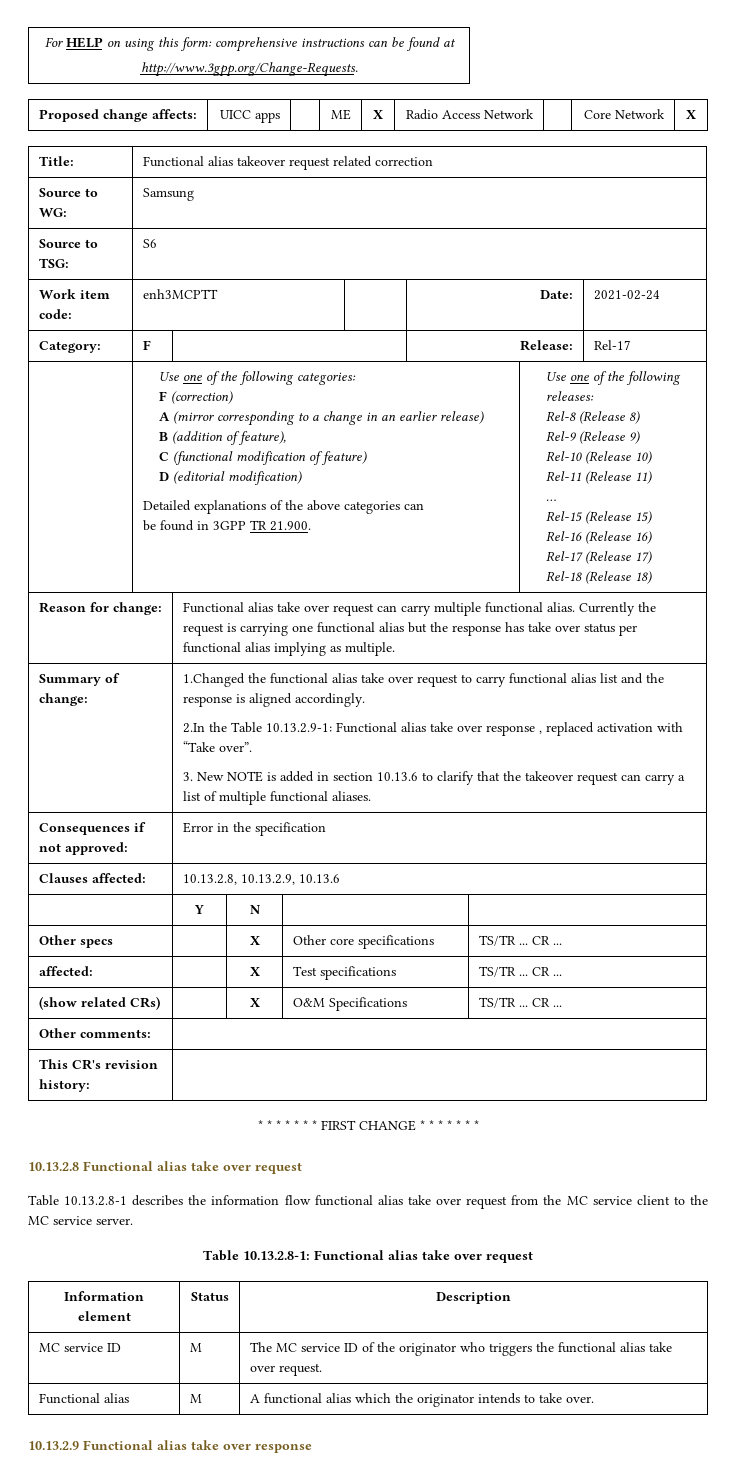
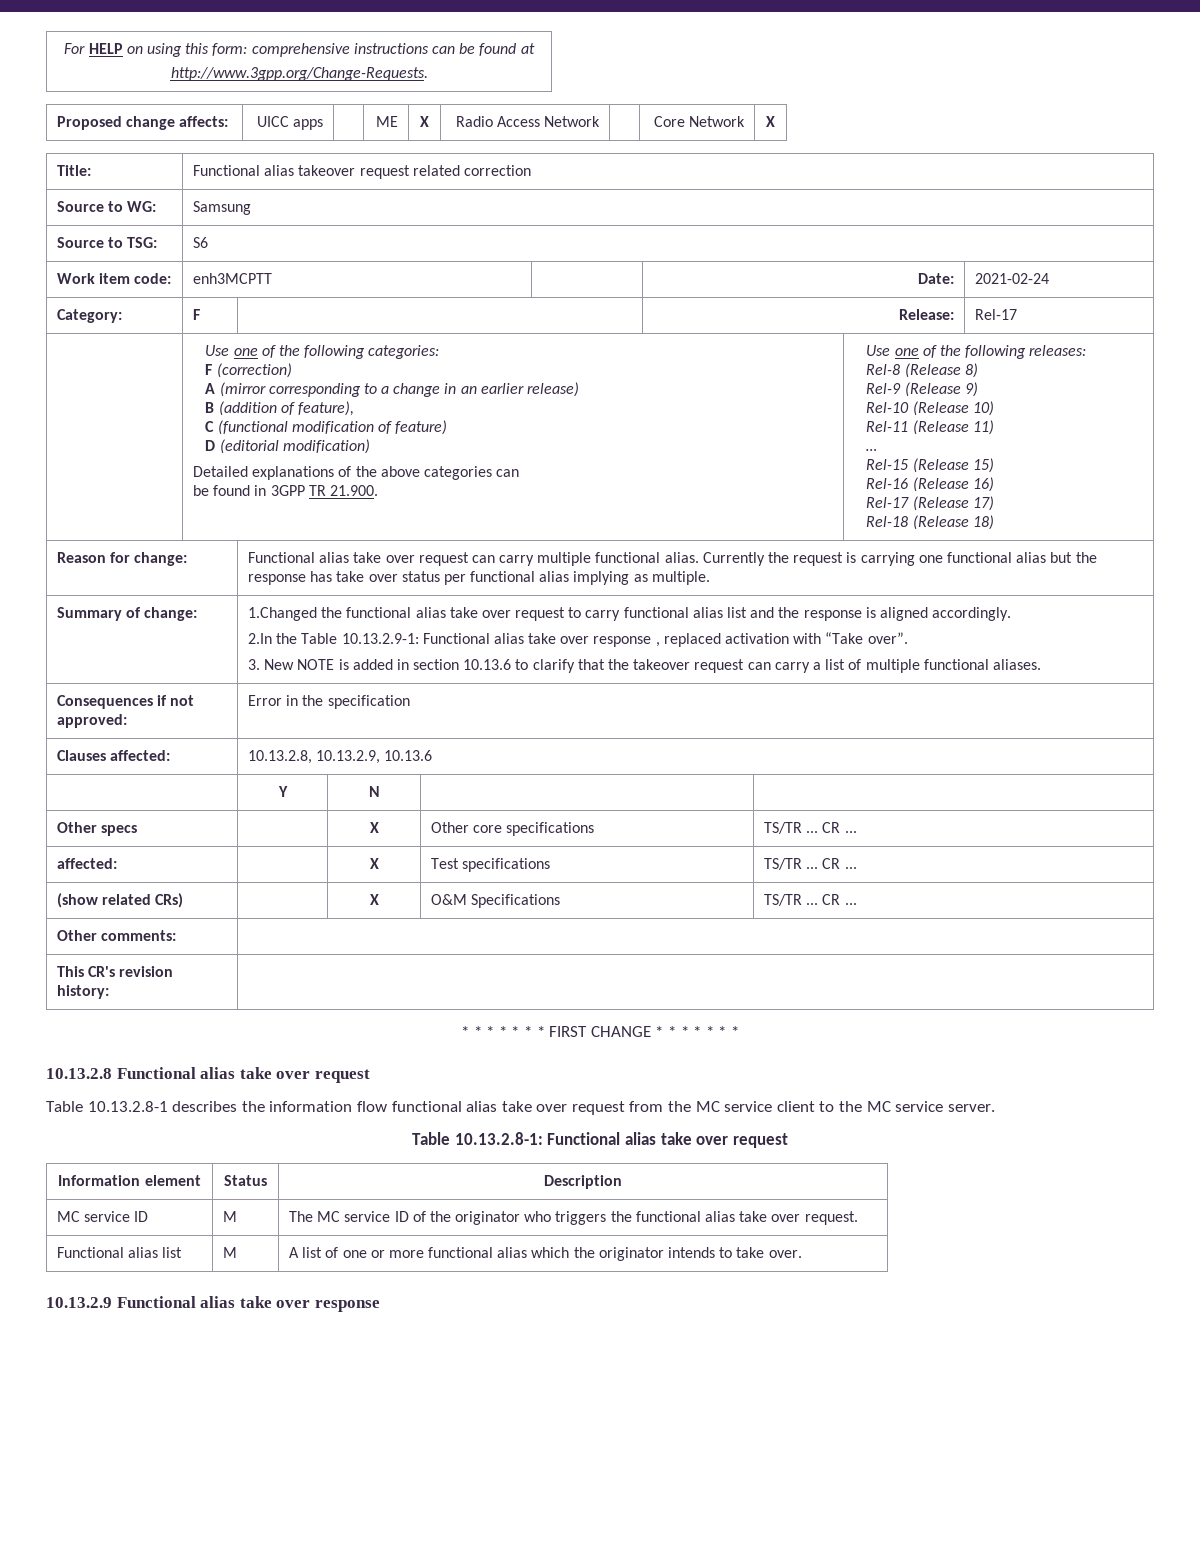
(129, 1398) none -> [162,1247,183,1258] list
(260, 1398) none -> [302,1247,424,1258] list of one or more

